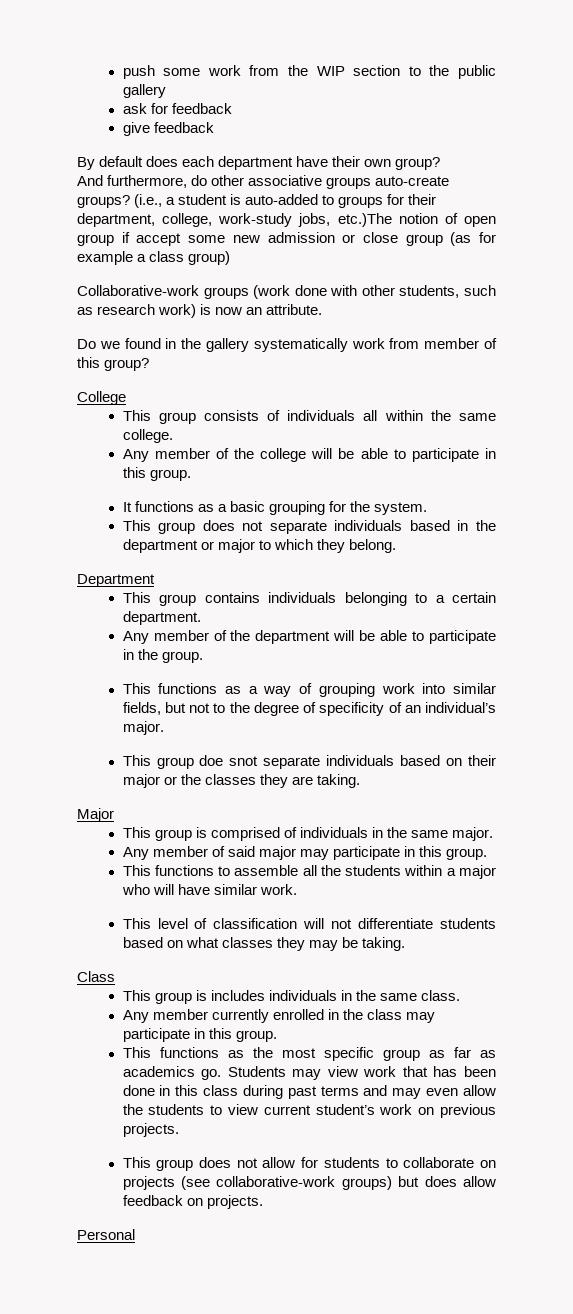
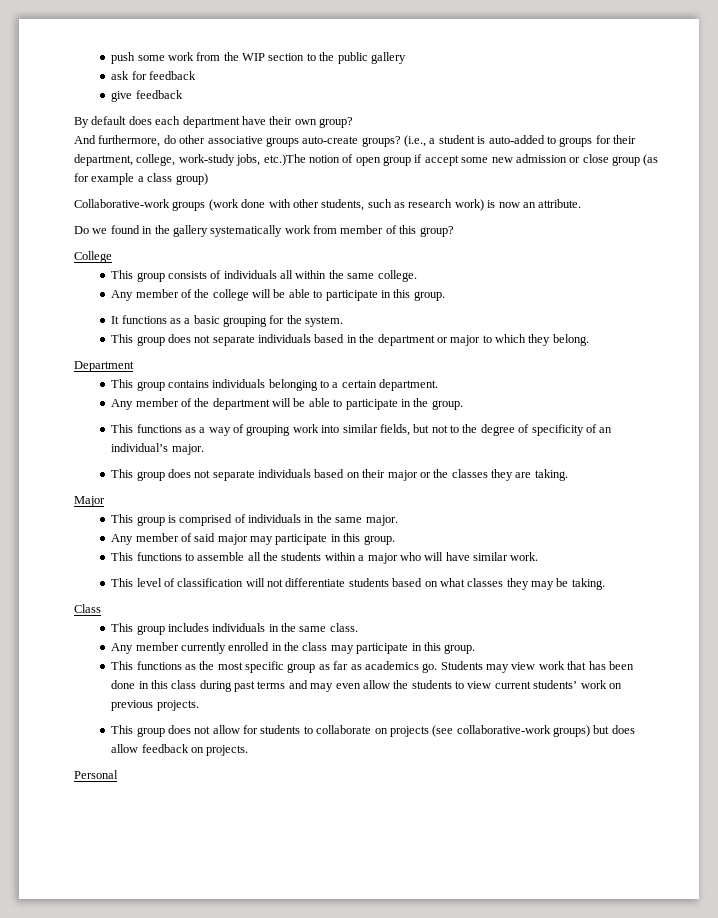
[199,755,259,766] doe snot -> [167,469,211,478] does not
[195,990,207,1001] is -> (165, 630) none
[315,1104,375,1115] student’s -> [533,680,578,689] students’

